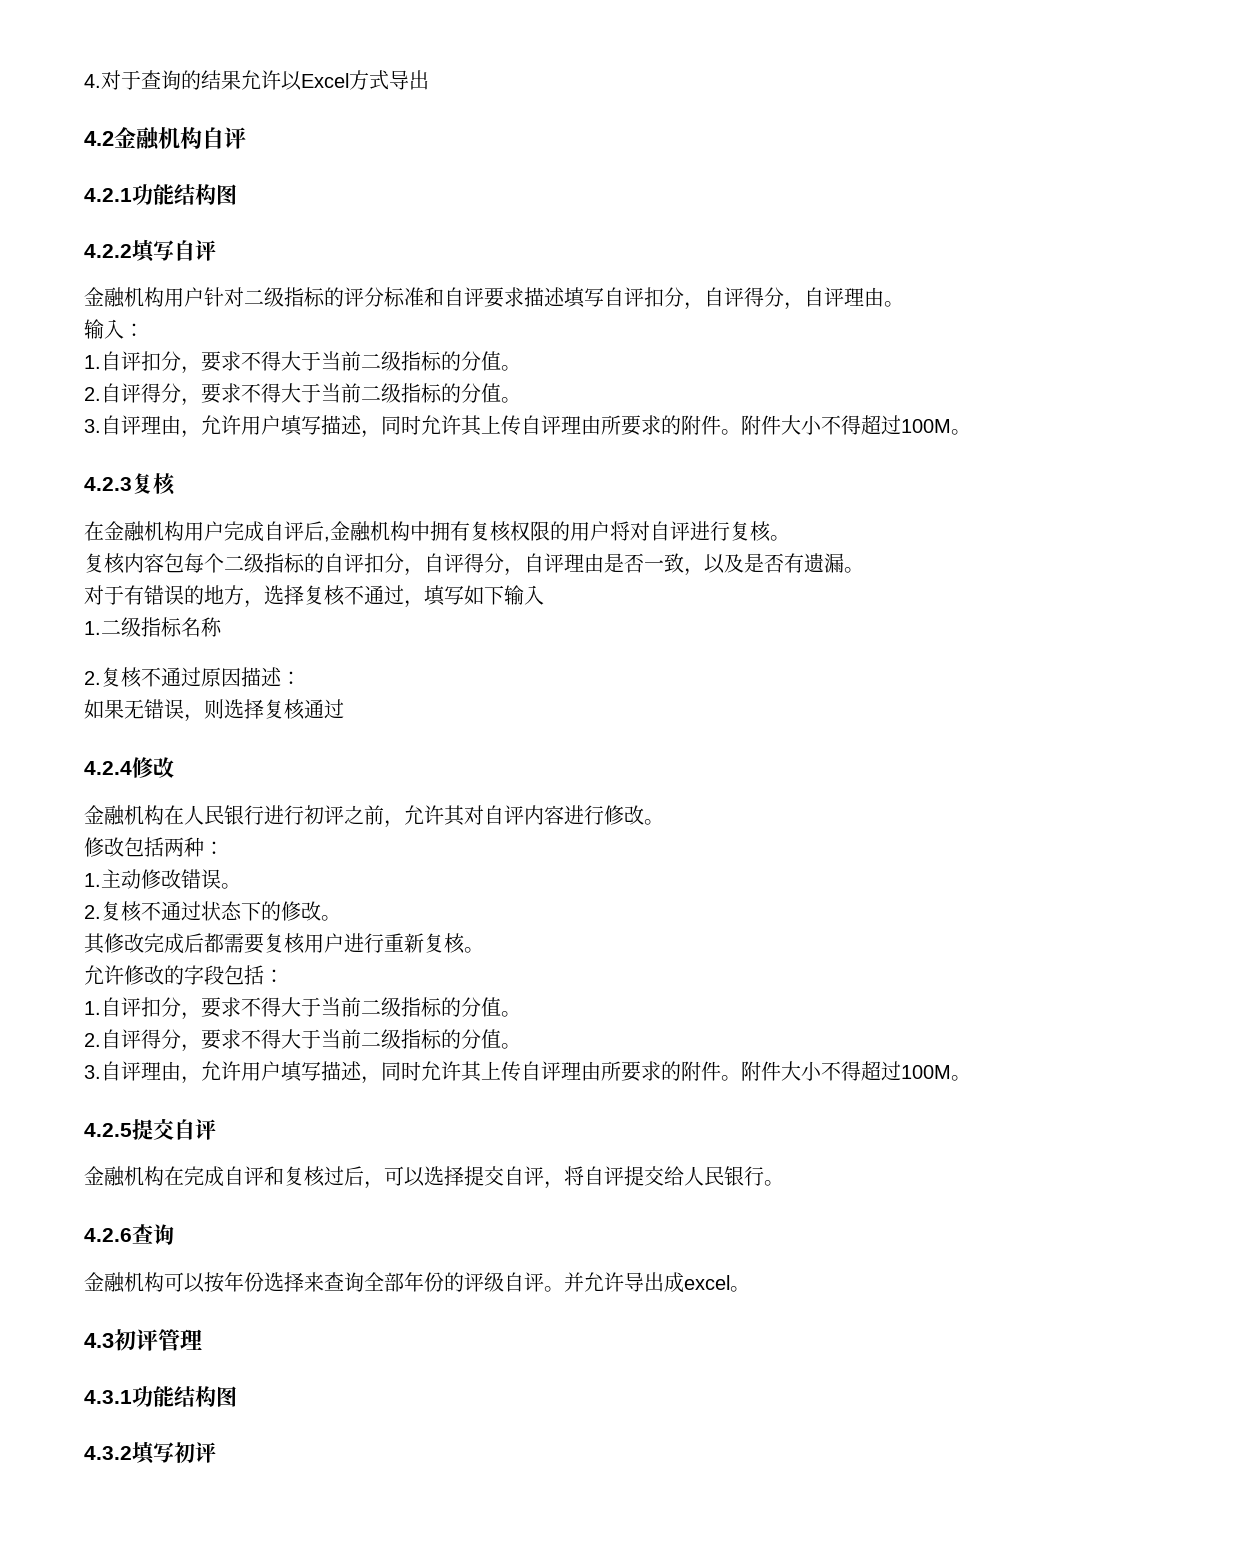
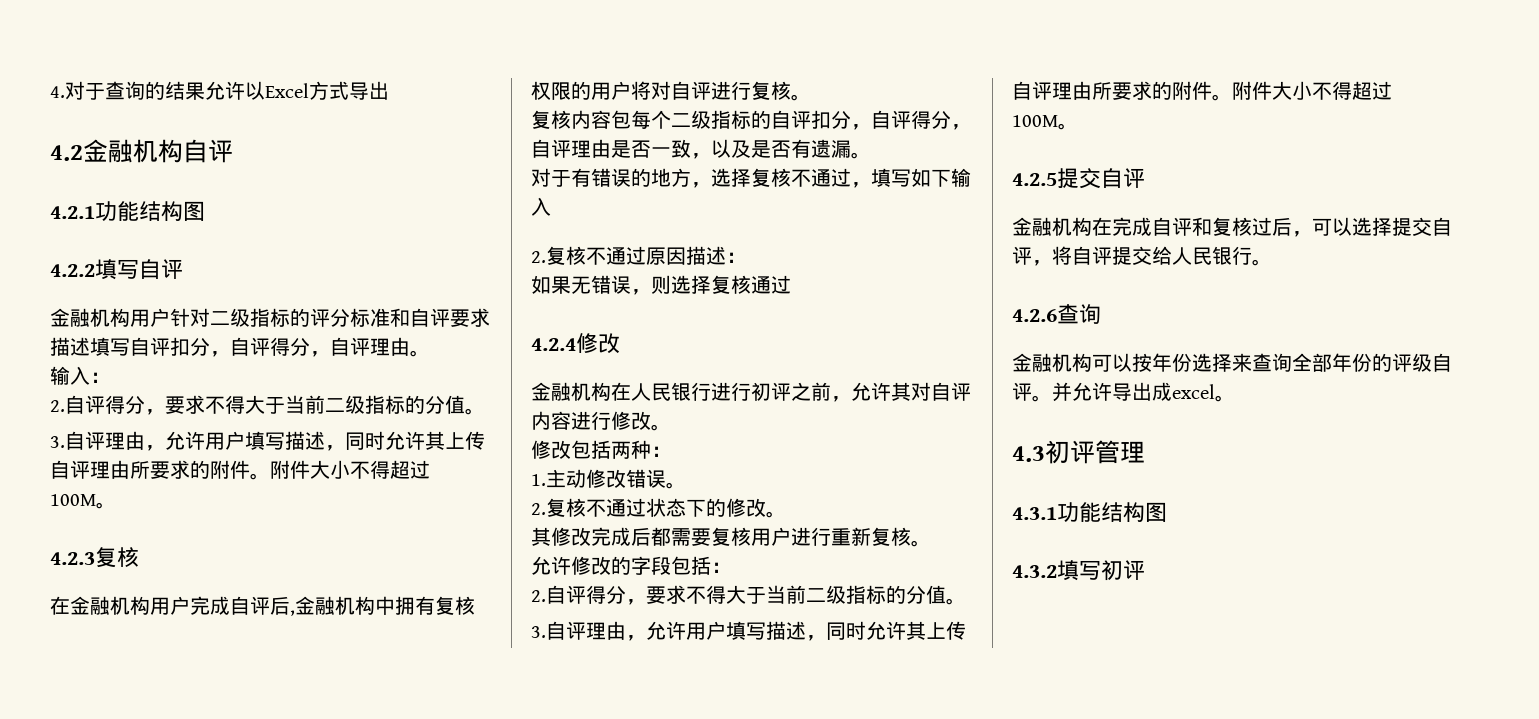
[84,351,521,374] // 1.自评扣分，要求不得大于当前二级指标的分值。 -> (110, 377) none
[84,617,222,637] // 1.二级指标名称 -> (551, 206) none
[84,997,521,1020] // 1.自评扣分，要求不得大于当前二级指标的分值。 -> (731, 567) none

